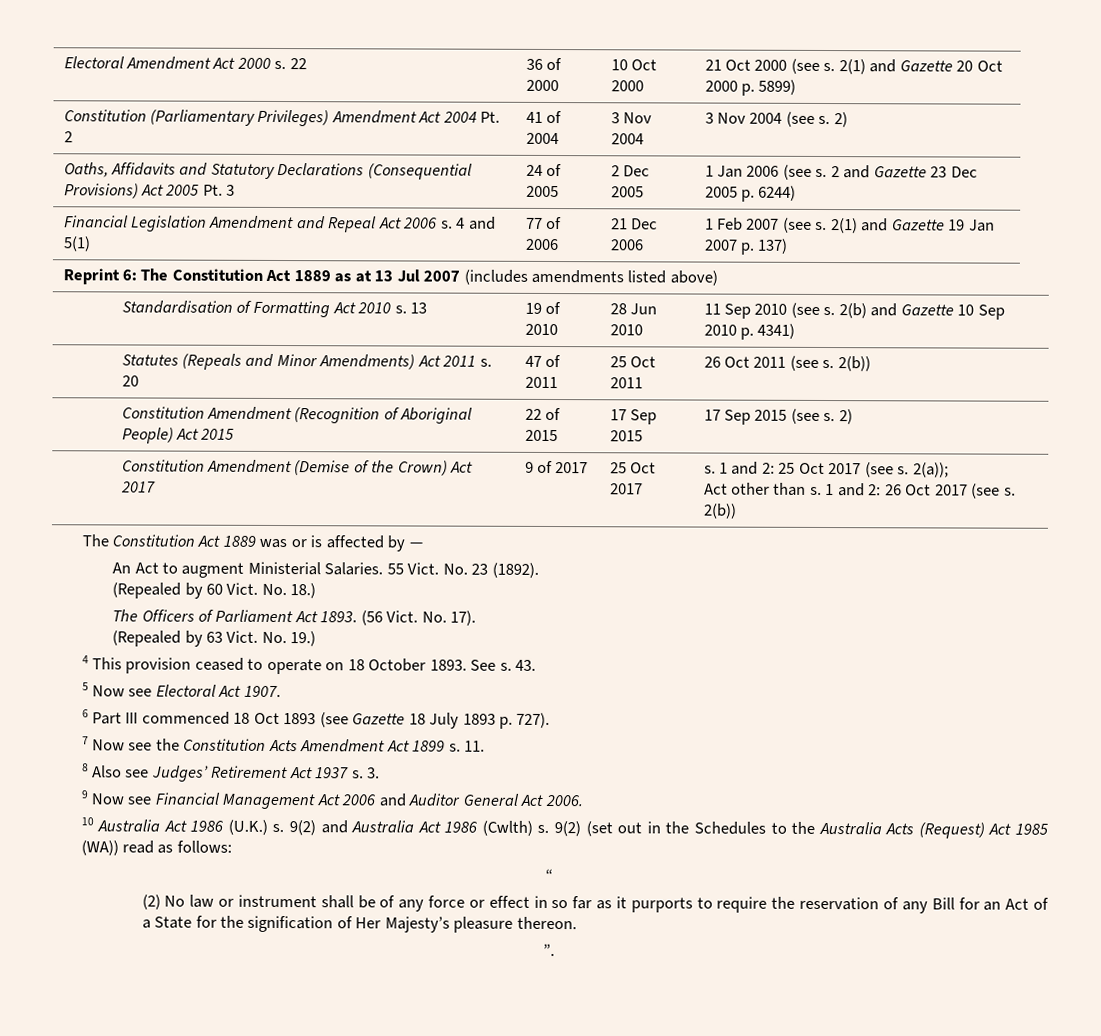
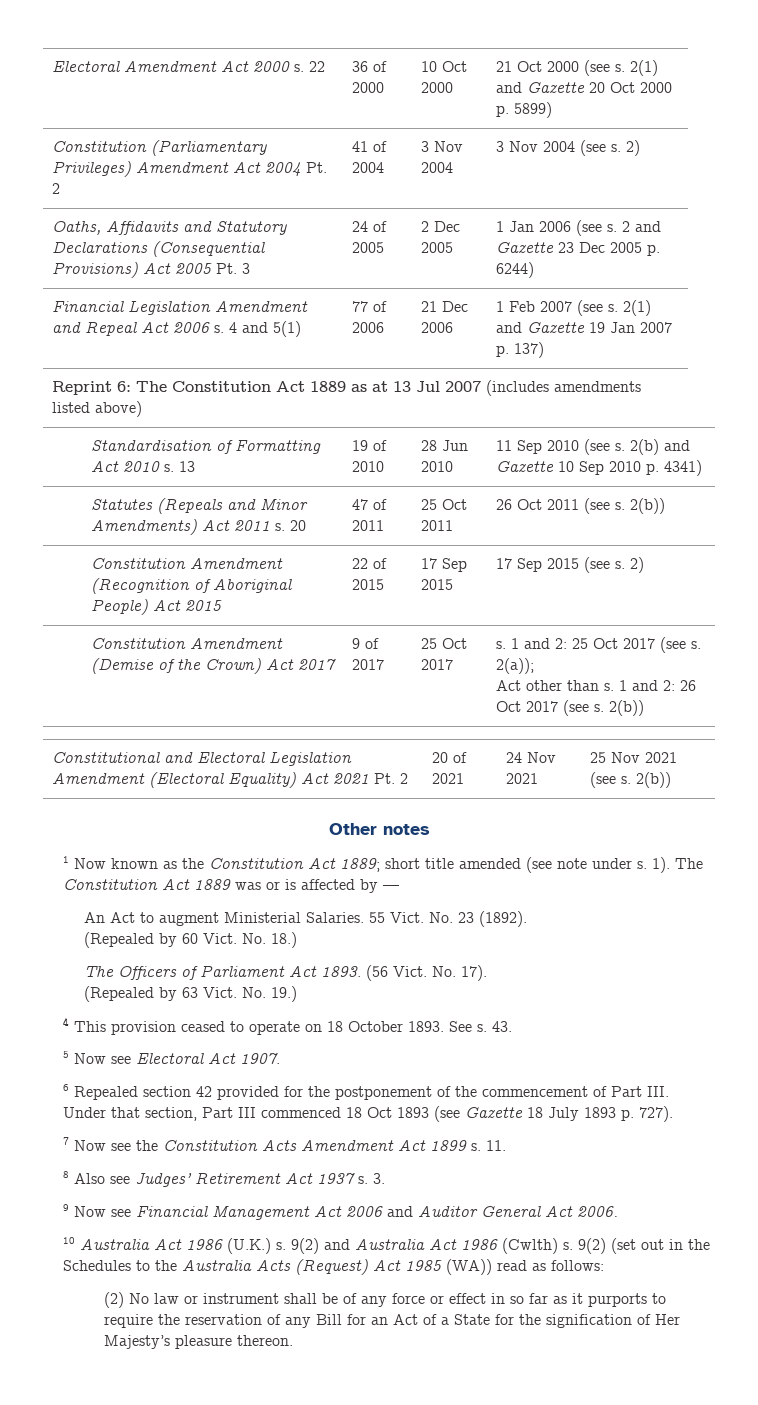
(737, 511) // -> [52,751,353,766] [52,772,409,788] [432,752,468,763] [432,773,465,784] [506,752,557,763] [506,773,539,784] [590,752,678,763] [590,772,672,788] [328,823,430,835] [63,856,671,873] // Constitutional and Electoral Legislation Amendment (Electoral Equality) Act 2021 Pt. 2 | 20 of 2021 | 24 Nov 2021 | 25 Nov 2021 (see s. 2(b)) // Other notes // 1 Now known as the Constitution Act 1889; short title amended (see note under s. 1).
(89, 713) none -> [74,1086,670,1100] [63,1107,198,1121] Repealed section 42 provided for the postponement of the commencement of Part III. Under that section,
[545,868,553,882] // “ -> (605, 1265) none
[543,943,555,957] // ”. -> (293, 1340) none

